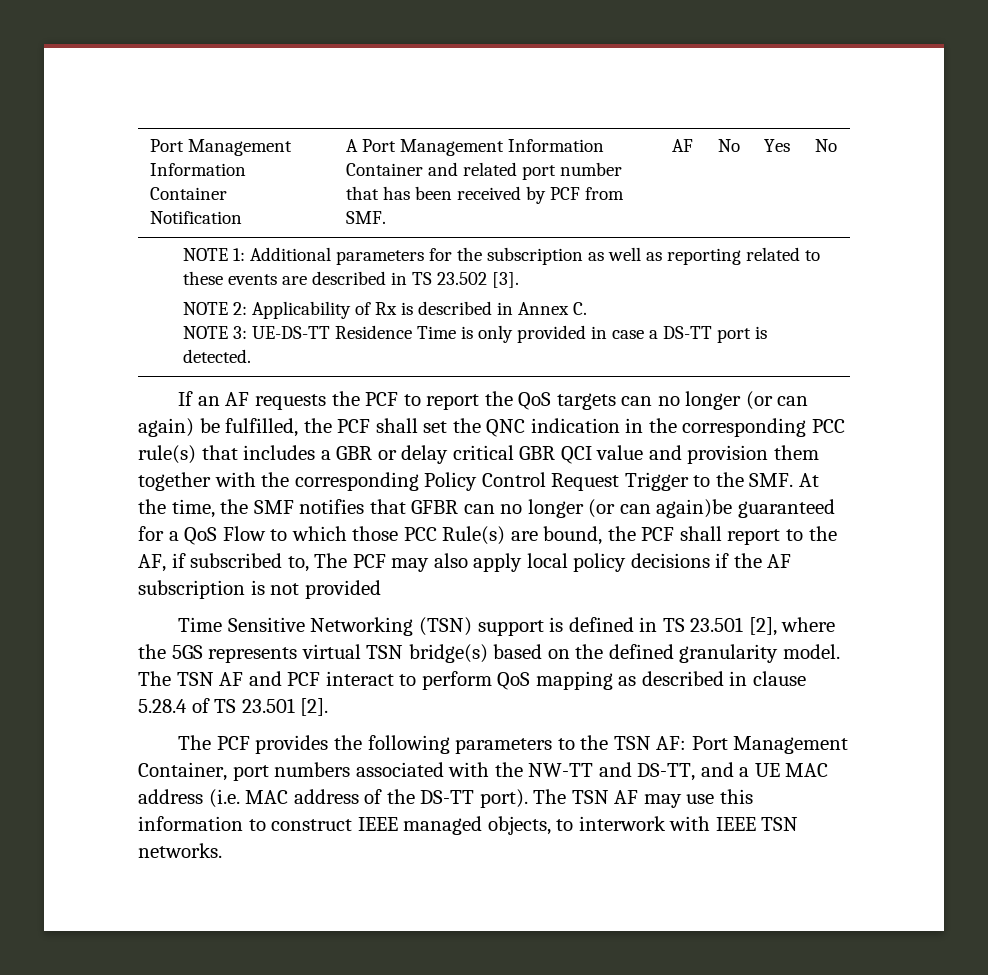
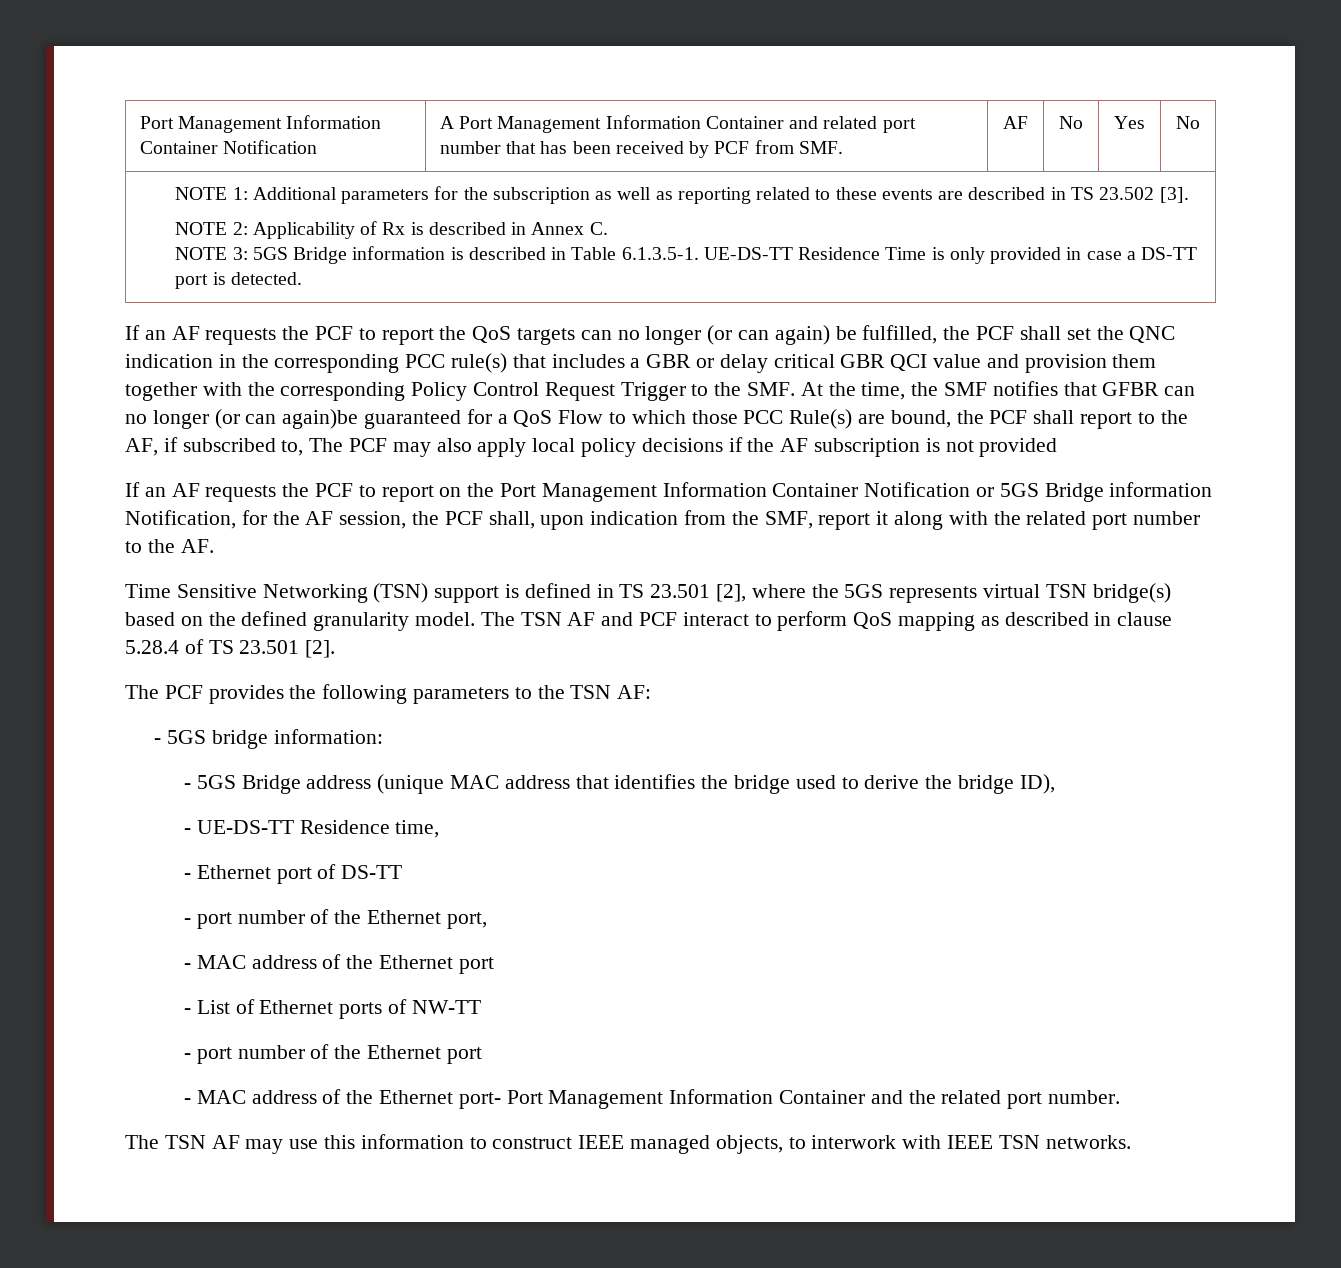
(248, 332) none -> [252,246,699,264] 5GS Bridge information is described in Table 6.1.3.5-1.
(381, 589) none -> [125,482,1213,502] [125,510,1201,530] [125,539,214,553] // If an AF requests the PCF to report on the Port Management Information Container Notification or 5GS Bridge information Notification, for the AF session, the PCF shall, upon indication from the SMF, report it along with the related port number to the AF.
[691,736,849,754] [138,762,829,781] [138,789,528,808] Port Management Container, port numbers associated with the NW-TT and DS-TT, and a UE MAC address (i.e. MAC address of the DS-TT port). -> [154,729,383,749] [183,774,1055,794] [183,820,440,838] [183,864,403,884] [183,909,487,929] [183,954,494,974] [183,999,481,1019] [183,1044,482,1064] [183,1089,1121,1109] // - 5GS bridge information: // - 5GS Bridge address (unique MAC address that identifies the bridge used to derive the bridge ID), // - UE-DS-TT Residence time, // - Ethernet port of DS-TT // - port number of the Ethernet port, // - MAC address of the Ethernet port // - List of Ethernet ports of NW-TT // - port number of the Ethernet port // - MAC address of the Ethernet port- Port Management Information Container and the related port number. //

